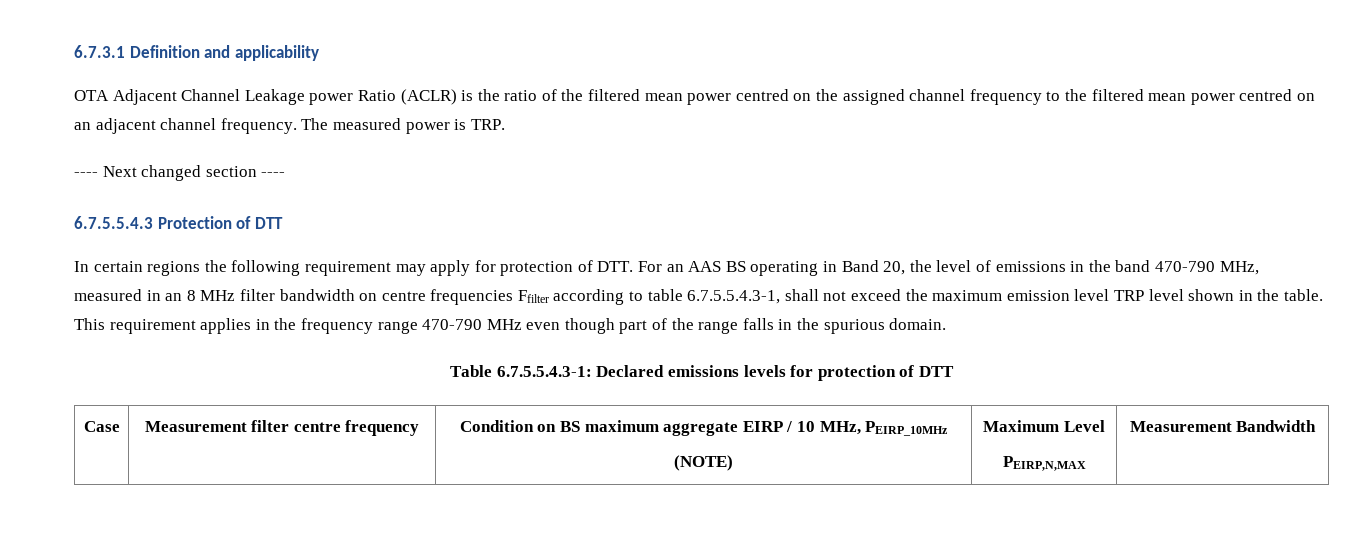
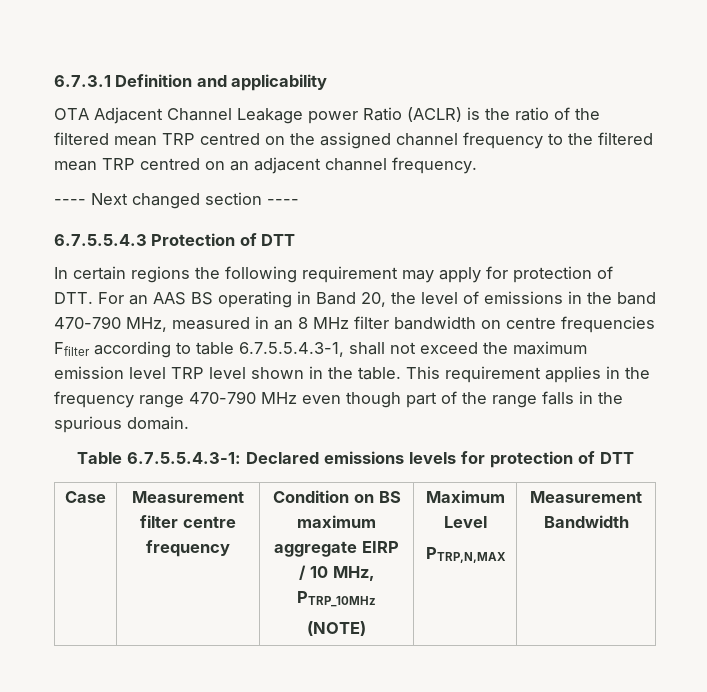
[687,93,732,105] power -> [162,133,195,145] TRP
[1190,93,1235,105] power -> [102,158,135,170] TRP
[301,118,505,134] The measured power is TRP. -> (477, 165) none
[865,421,949,436] PEIRP_10MHz -> [297,591,376,607] PTRP_10MHz
[1002,456,1086,471] PEIRP,N,MAX -> [425,547,506,563] PTRP,N,MAX

